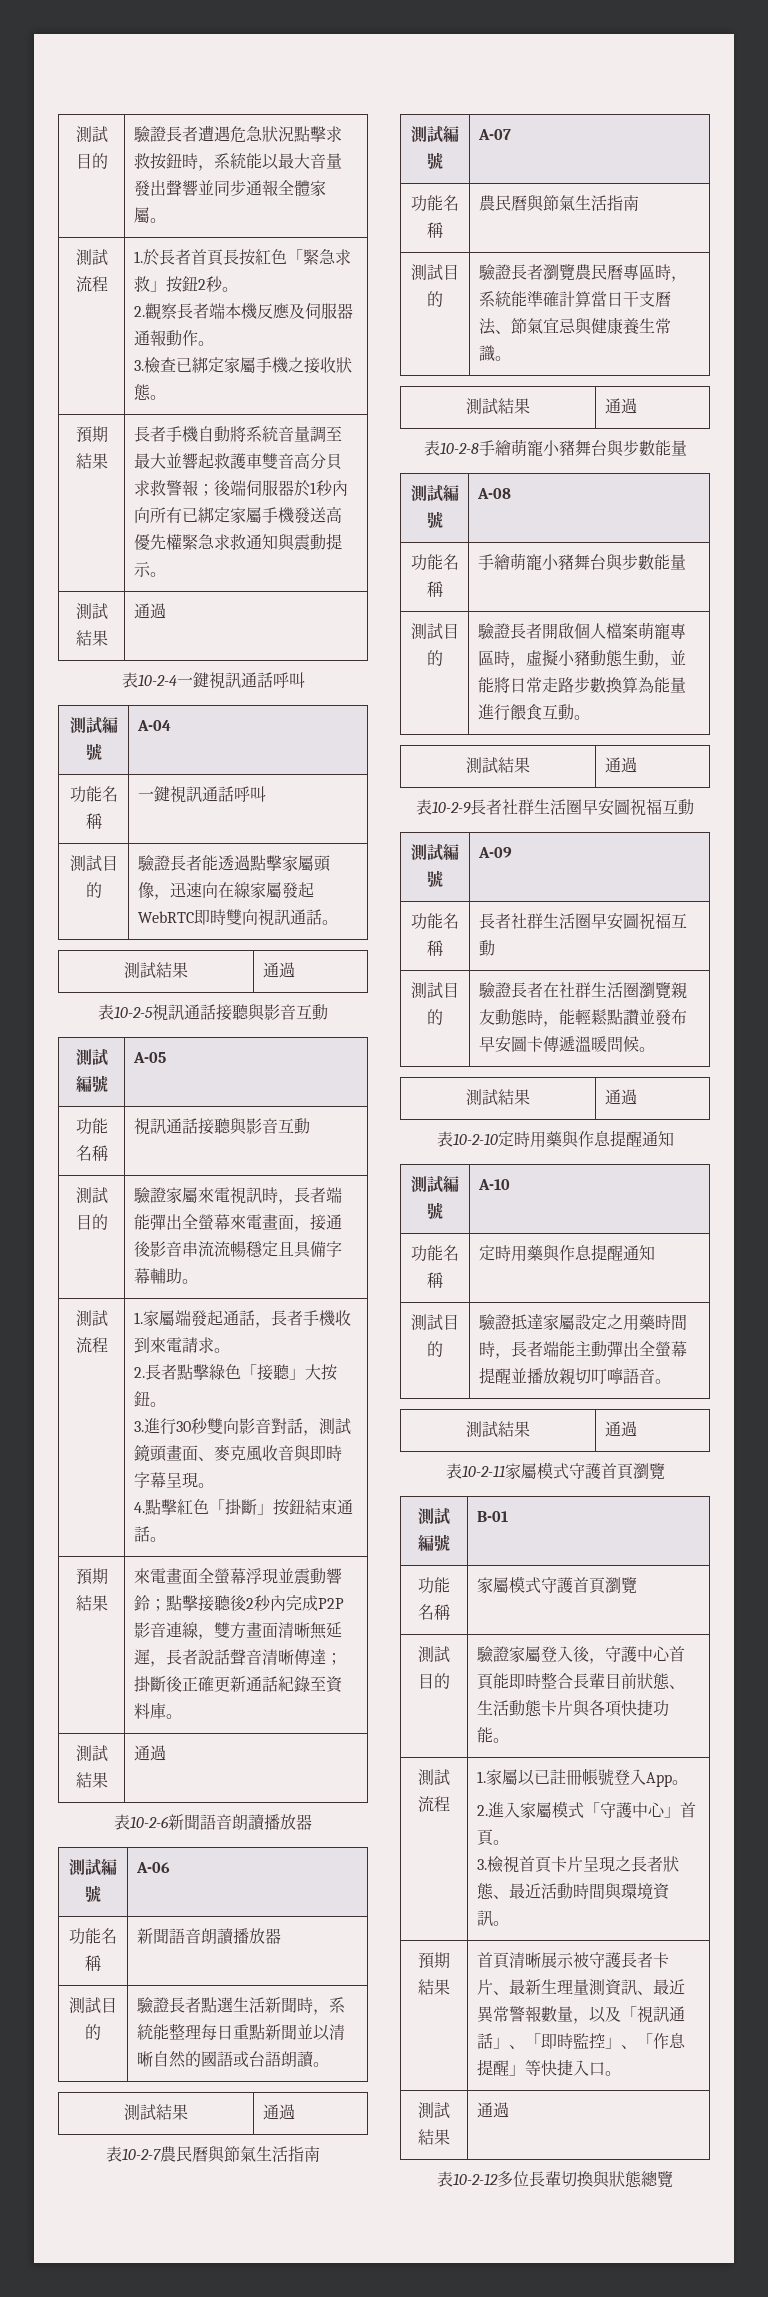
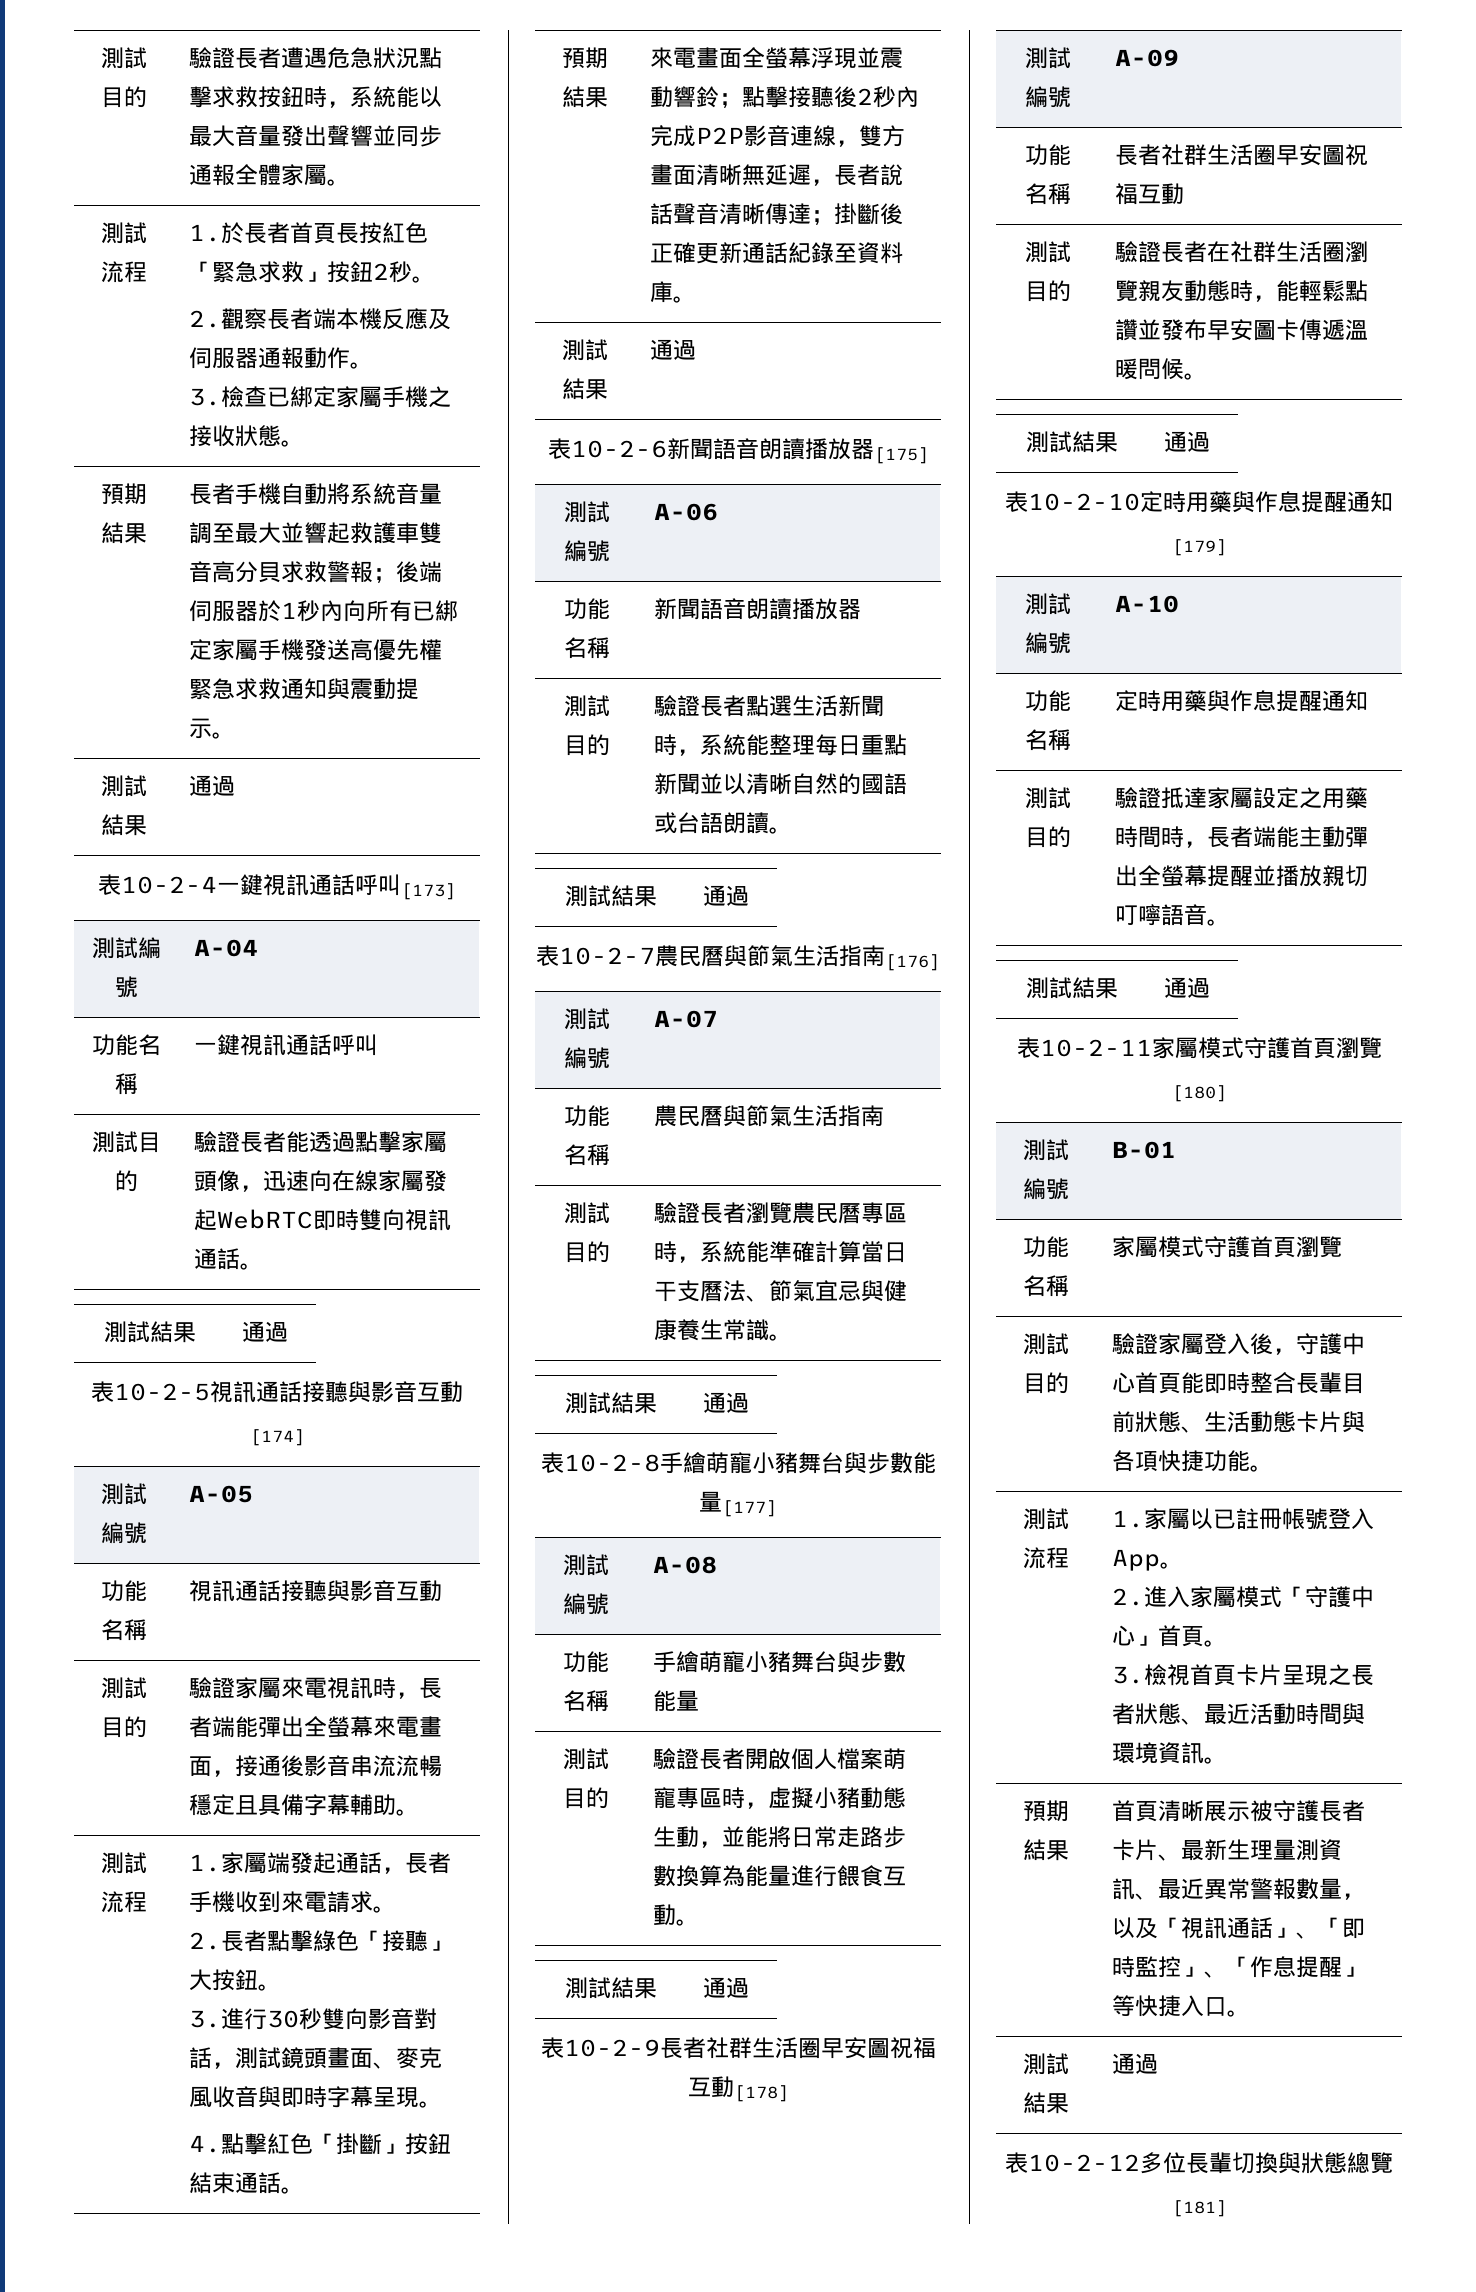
(305, 680) none -> [401,883,456,900] [173]
(328, 1012) none -> [249,1429,305,1446] [174]
(312, 1822) none -> [873,447,929,464] [175]
(320, 2154) none -> [885,954,940,971] [176]
(687, 448) none -> [722,1500,777,1517] [177]
(694, 807) none -> [733,2085,789,2102] [178]
(674, 1139) none -> [1171,539,1227,556] [179]
(665, 1471) none -> [1171,1085,1227,1102] [180]
(673, 2179) none -> [1171,2200,1227,2217] [181]

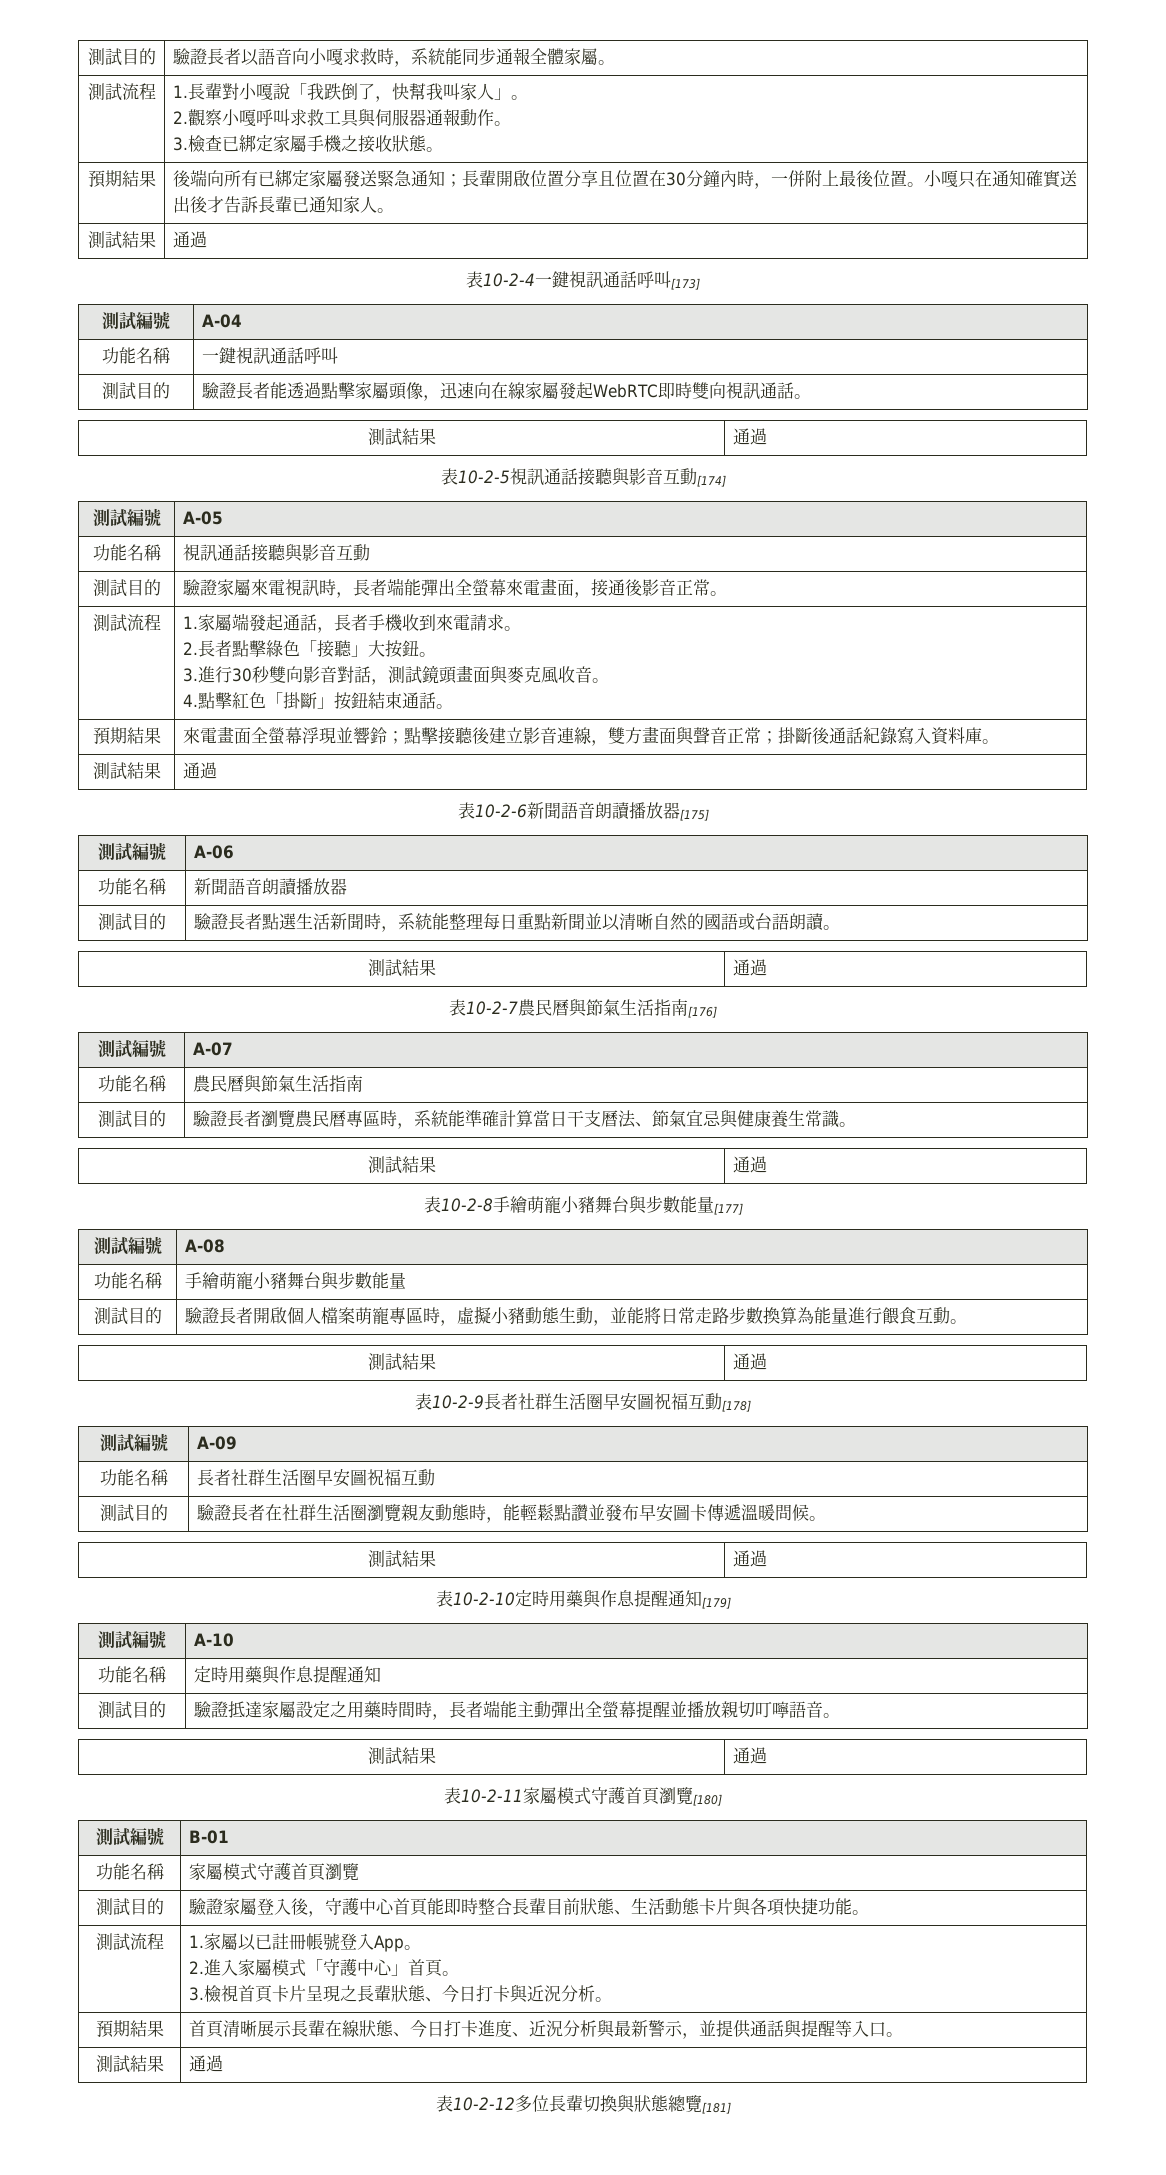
[100,47,147,69] [100,86,147,108] [189,47,443,69] [189,86,443,108] [189,125,397,147] 測試目的 | 驗證長者遭遇危急狀況點擊求救按鈕時，系統能以最大音量發出聲響並 -> [87,48,156,66] [171,48,462,67] 測試目的 | 驗證長者以語音向小嘎求救時，系統能
[221,222,429,244] [189,261,436,283] [189,308,452,330] 於長者首頁長按紅色「緊急求救」按鈕2秒。 // 2.觀察長者端本機反應及 -> [187,83,528,102] [172,109,376,127] 長輩對小嘎說「我跌倒了，快幫我叫家人」。 // 2.觀察小嘎呼叫求救工具與
[189,483,443,505] [189,522,443,544] [189,561,443,583] [189,600,459,622] [189,639,443,661] [189,678,420,700] [189,718,213,739] 長者手機自動將系統音量調至最大並響起救護車雙音高分貝求救警報；後端伺服器於1秒內向所有已綁定家屬手機發送高優先權緊急求救通知與震動提示 -> [172,169,1077,189] [172,196,377,214] 後端向所有已綁定家屬發送緊急通知；長輩開啟位置分享且位置在30分鐘內時，一併附上最後位置。小嘎只在通知確實送出後才告訴長輩已通知家人
[350,1755,443,1777] [189,1794,397,1816] 串流流暢穩定且具備字幕輔助 -> [675,579,710,596] 正常
[373,2062,397,2069] 、 -> [489,666,508,684] 與
[258,2086,420,2108] 與即時字幕呈現 -> (592, 674) none
[880,47,904,69] [650,86,674,108] 震動 -> (353, 735) none
[857,86,920,108] [650,125,745,147] 2秒內完成P2P -> [488,727,523,744] 建立
[696,164,904,186] [650,203,904,225] [650,242,743,264] 清晰無延遲，長者說話聲音清晰傳達；掛斷後正確更新 -> [675,727,830,745] 與聲音正常；掛斷後
[834,243,858,263] 至 -> [896,726,931,744] 寫入
[1112,1703,1366,1725] [1112,1742,1205,1764] 者狀態、最近活動時間與環境資訊 -> [373,1984,595,2003] 輩狀態、今日打卡與近況分析
[1250,1800,1366,1822] [1112,1839,1343,1861] [1112,1878,1366,1900] [1112,1917,1366,1939] [1112,1956,1366,1978] [1112,1995,1182,2017] 被守護長者卡片、最新生理量測資訊、最近異常警報數量，以及「視訊通話」、「即時監控」、「作息提醒」等快捷 -> [290,2019,852,2039] 長輩在線狀態、今日打卡進度、近況分析與最新警示，並提供通話與提醒等

